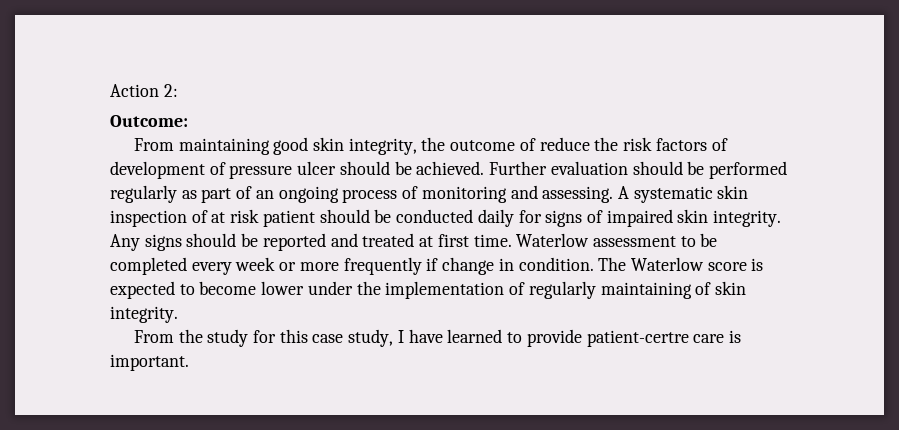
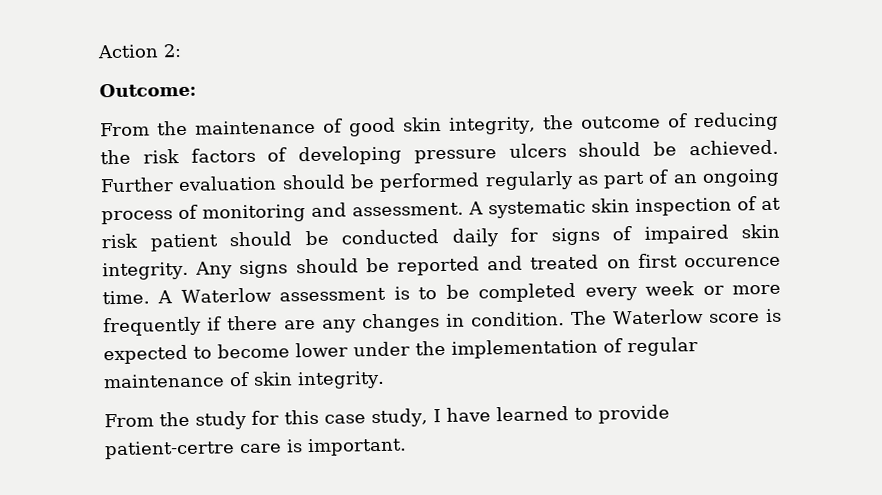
[178,138,270,155] maintaining -> [157,118,344,136] the maintenance of
[539,137,590,151] reduce -> [693,111,779,132] reducing
[110,161,337,179] development of pressure ulcer -> [298,143,567,166] developing pressure ulcers
[542,186,614,203] assessing. -> [352,202,464,217] assessment.
[419,234,512,247] at first time. -> [606,253,781,269] [102,290,174,305] on first occurence time. A
(676, 241) none -> [393,286,410,300] is
[442,257,495,275] change -> [227,313,441,333] there are any changes
[528,281,692,299] regularly maintaining -> [627,337,698,357] [103,373,225,389] regular maintenance

